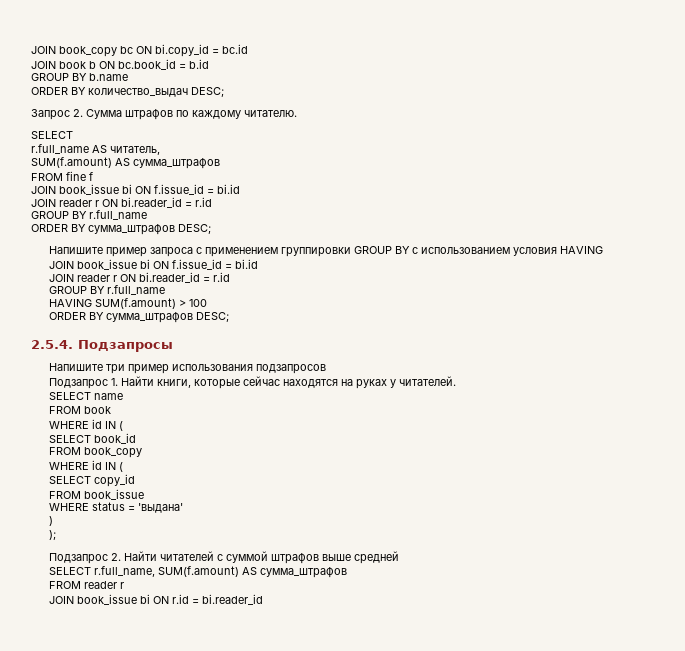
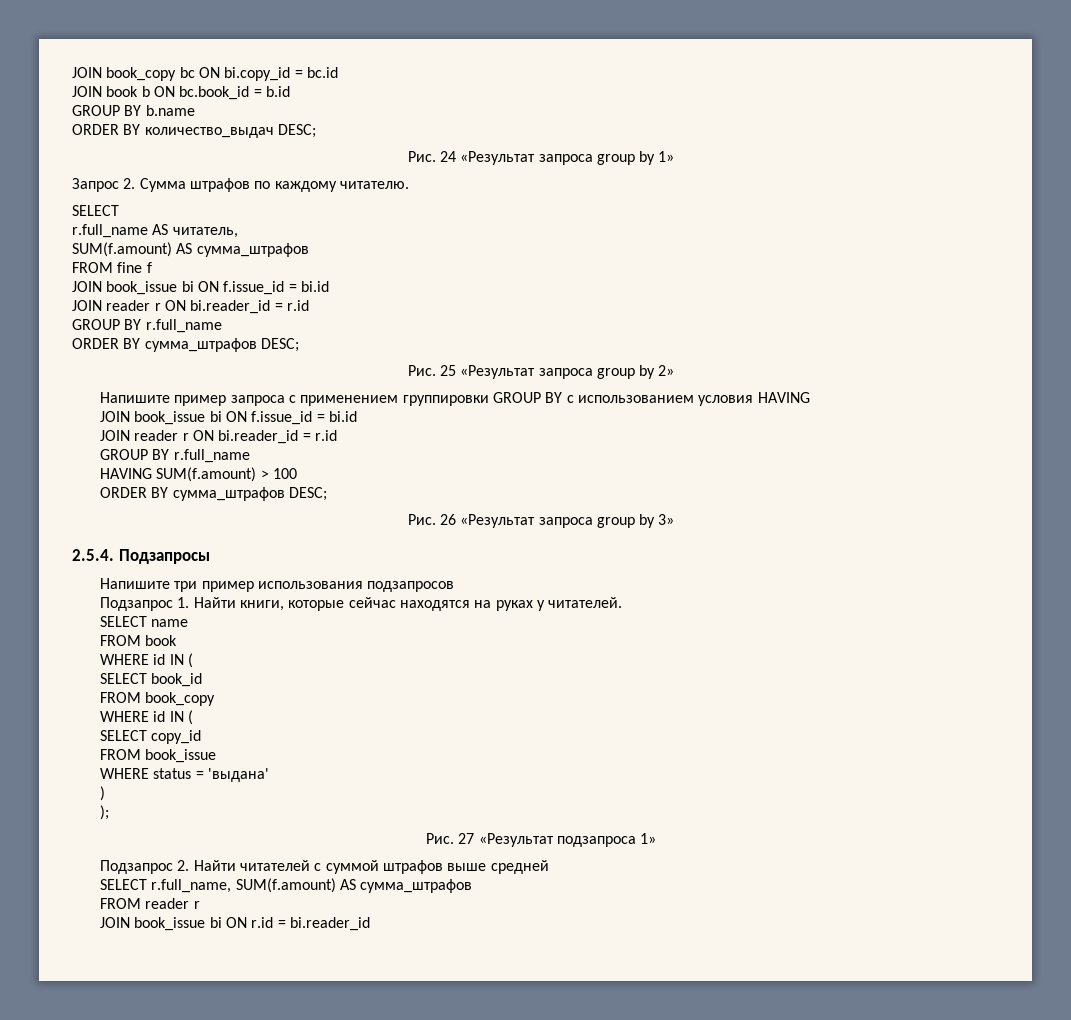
(224, 92) none -> [407,151,675,165] // Рис. 24 «Результат запроса group by 1»
(211, 229) none -> [407,365,675,379] // Рис. 25 «Результат запроса group by 2»
(229, 317) none -> [407,514,675,528] // Рис. 26 «Результат запроса group by 3»
(56, 535) none -> [425,833,657,847] // Рис. 27 «Результат подзапроса 1»

